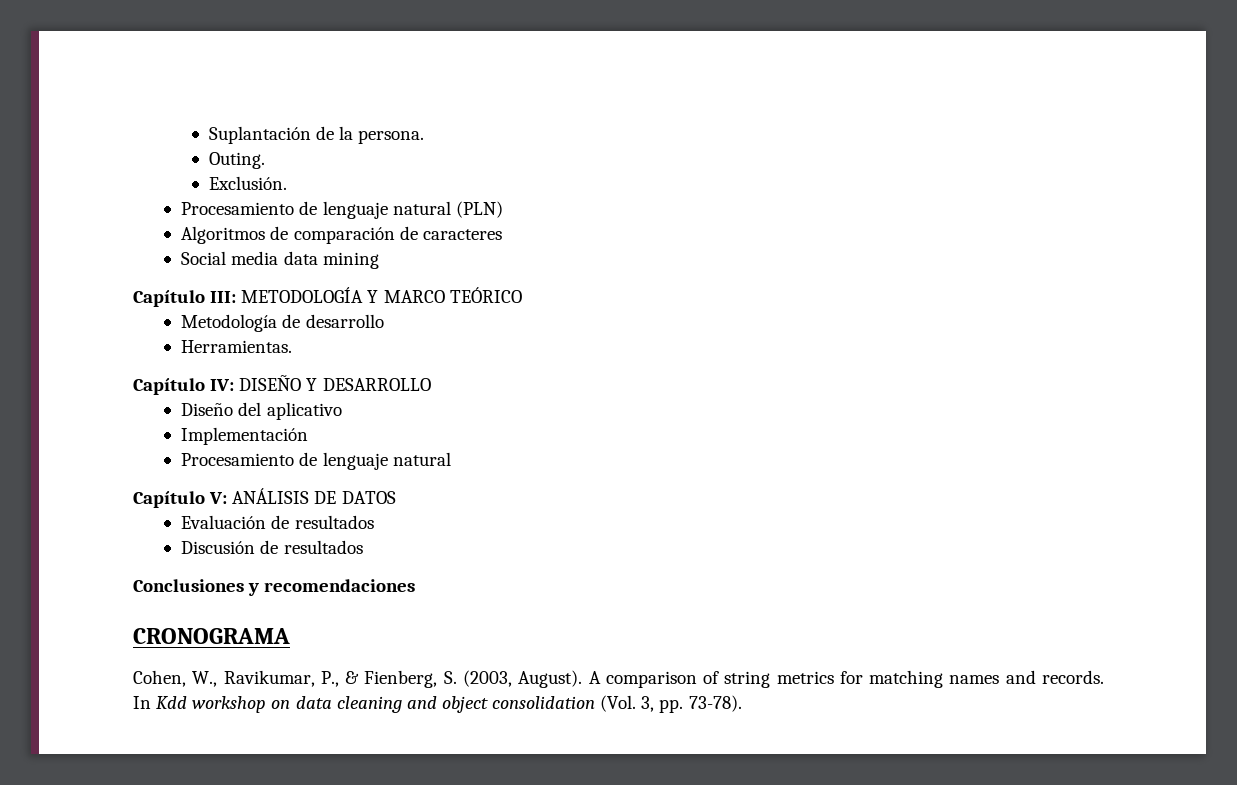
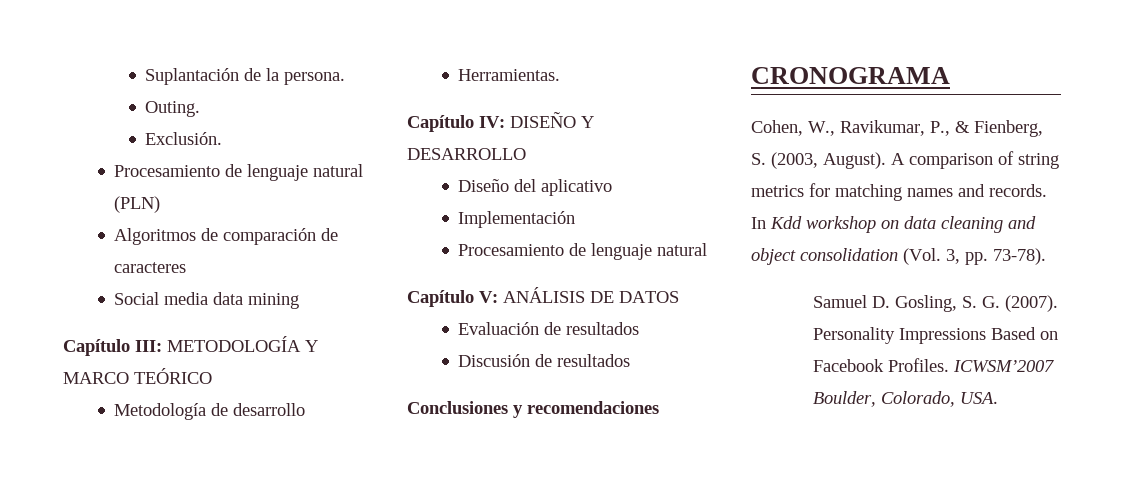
(742, 703) none -> [813,295,1059,312] [813,327,1059,344] [813,358,1055,372] [813,391,999,407] // Samuel D. Gosling, S. G. (2007). Personality Impressions Based on Facebook Profiles. ICWSM’2007 Boulder, Colorado, USA.

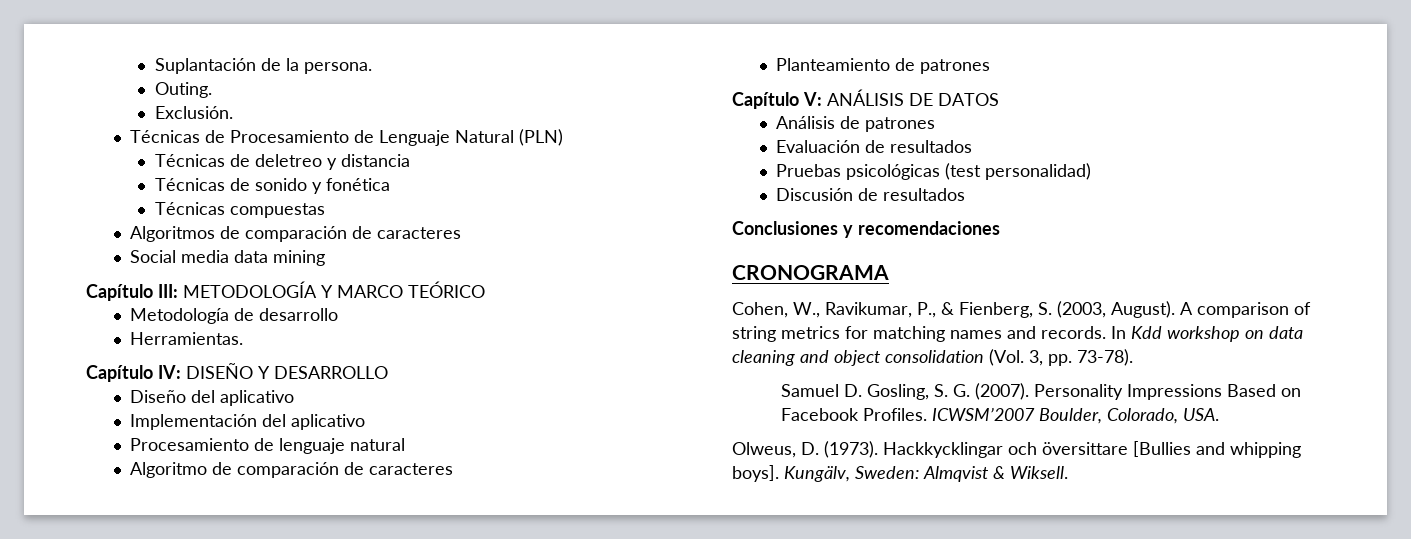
[114,164,364,181] [114,196,161,213] Procesamiento de lenguaje natural (PLN) -> [130,129,564,146] [154,154,410,170] [154,178,390,194] [154,202,325,218] Técnicas de Procesamiento de Lenguaje Natural (PLN) // Técnicas de deletreo y distancia // Técnicas de sonido y fonética // Técnicas compuestas
[458,243,708,260] // Procesamiento de lenguaje natural -> [262,414,366,430] [130,438,406,454] [130,462,454,478] [776,58,991,74] del aplicativo // Procesamiento de lenguaje natural // Algoritmo de comparación de caracteres // Planteamiento de patrones
(679, 297) none -> [776,116,936,132] // Análisis de patrones
(640, 328) none -> [776,163,1092,180] // Pruebas psicológicas (test personalidad)
(999, 398) none -> [732,441,1301,458] [732,465,1068,482] // Olweus, D. (1973). Hackkycklingar och översittare [Bullies and whipping boys]. Kungälv, Sweden: Almqvist & Wiksell.

